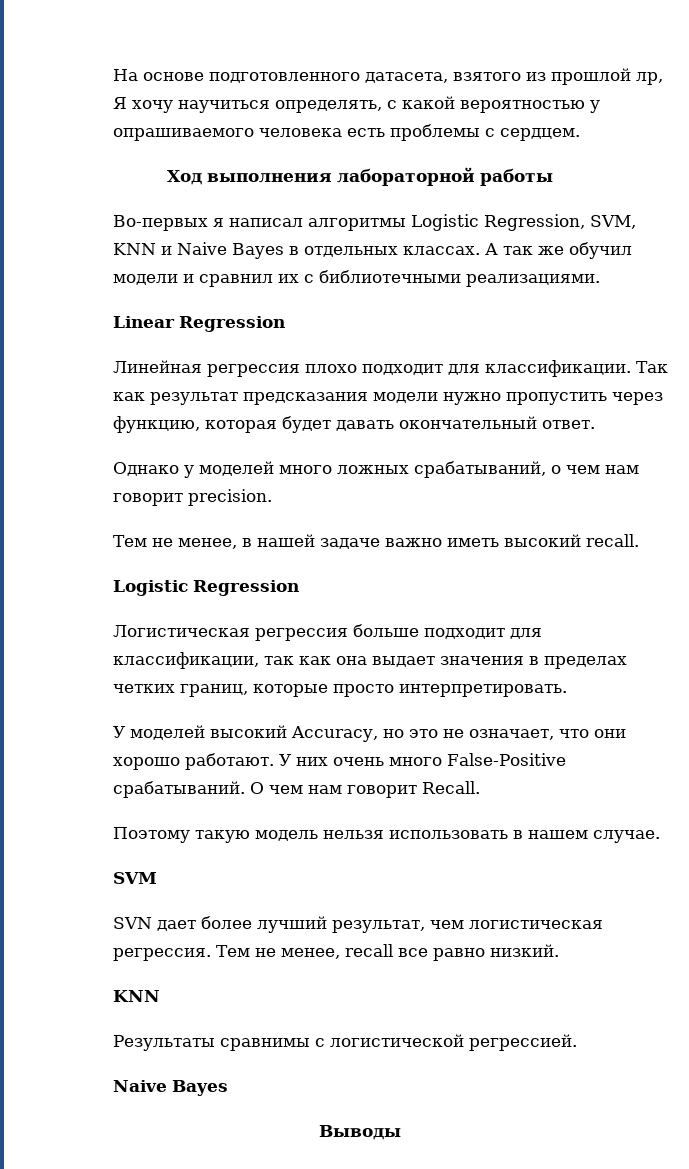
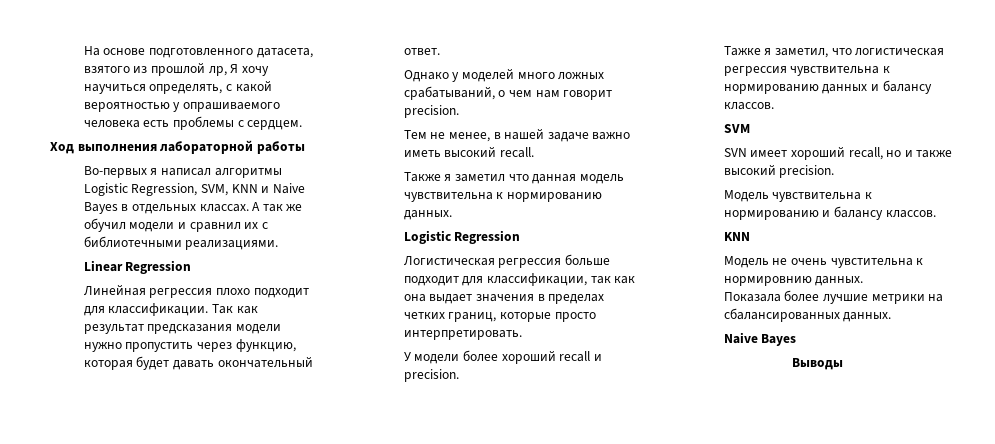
(639, 540) none -> [403,172,624,184] [403,192,602,202] [403,210,452,220] // Также я заметил что данная модель чувствительна к нормированию данных.
[129,725,626,742] [112,753,566,770] [112,781,480,798] [112,827,660,843] [112,872,157,884] [112,916,603,933] [112,944,559,961] [112,990,160,1002] [112,1034,577,1051] моделей высокий Accuracy, но это не означает, что они хорошо работают. У них очень много False-Positive срабатываний. О чем нам говорит Recall. // Поэтому такую модель нельзя использовать в нашем случае. // SVM // SVN дает более лучший результат, чем логистическая регрессия. Тем не менее, recall все равно низкий. // KNN // Результаты сравнимы с логистической регрессией. -> [414,350,602,364] [403,369,459,382] [723,46,945,58] [723,66,890,76] [723,80,932,94] [723,102,774,110] [723,124,750,133] [723,146,953,160] [723,164,835,178] [723,190,872,202] [723,206,936,220] [723,232,750,241] [723,256,924,268] [723,276,864,286] [723,290,944,304] [723,308,892,322] модели более хороший recall и precision. // Тажке я заметил, что логистическая регрессия чувствительна к нормированию данных и балансу классов. // SVM // SVN имеет хороший recall, но и также высокий precision. // Модель чувствительна к нормированию и балансу классов. // KNN // Модель не очень чувстительна к нормировнию данных. // Показала более лучшие метрики на сбалансированных данных.

